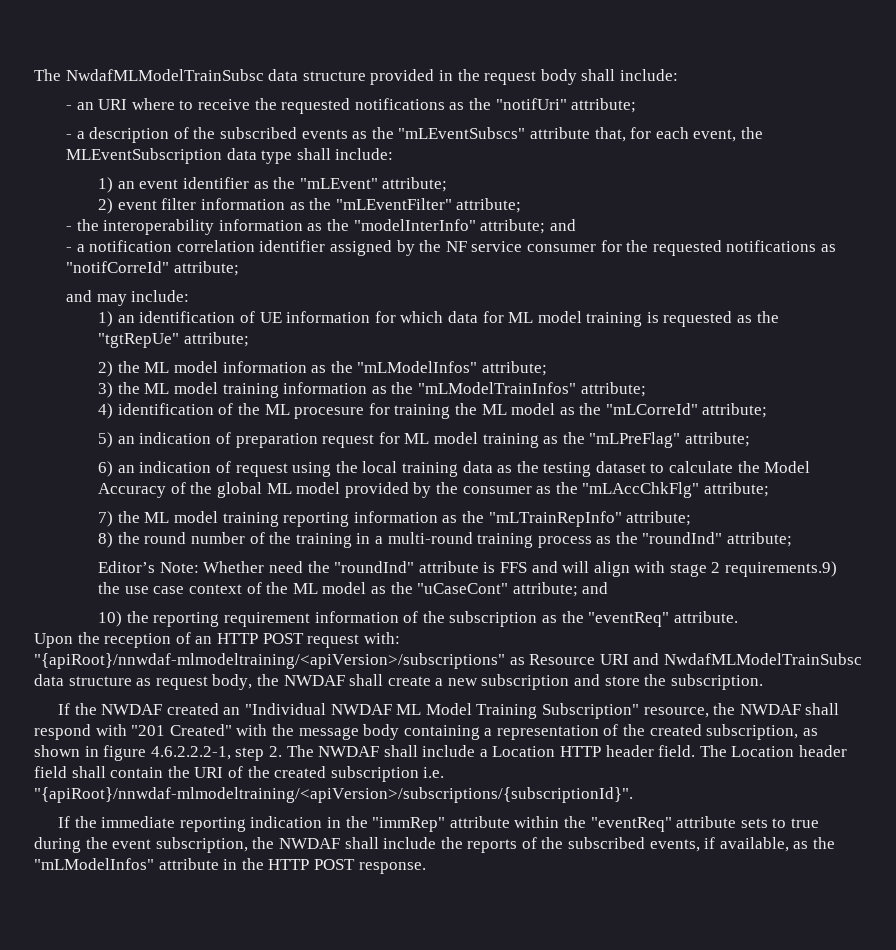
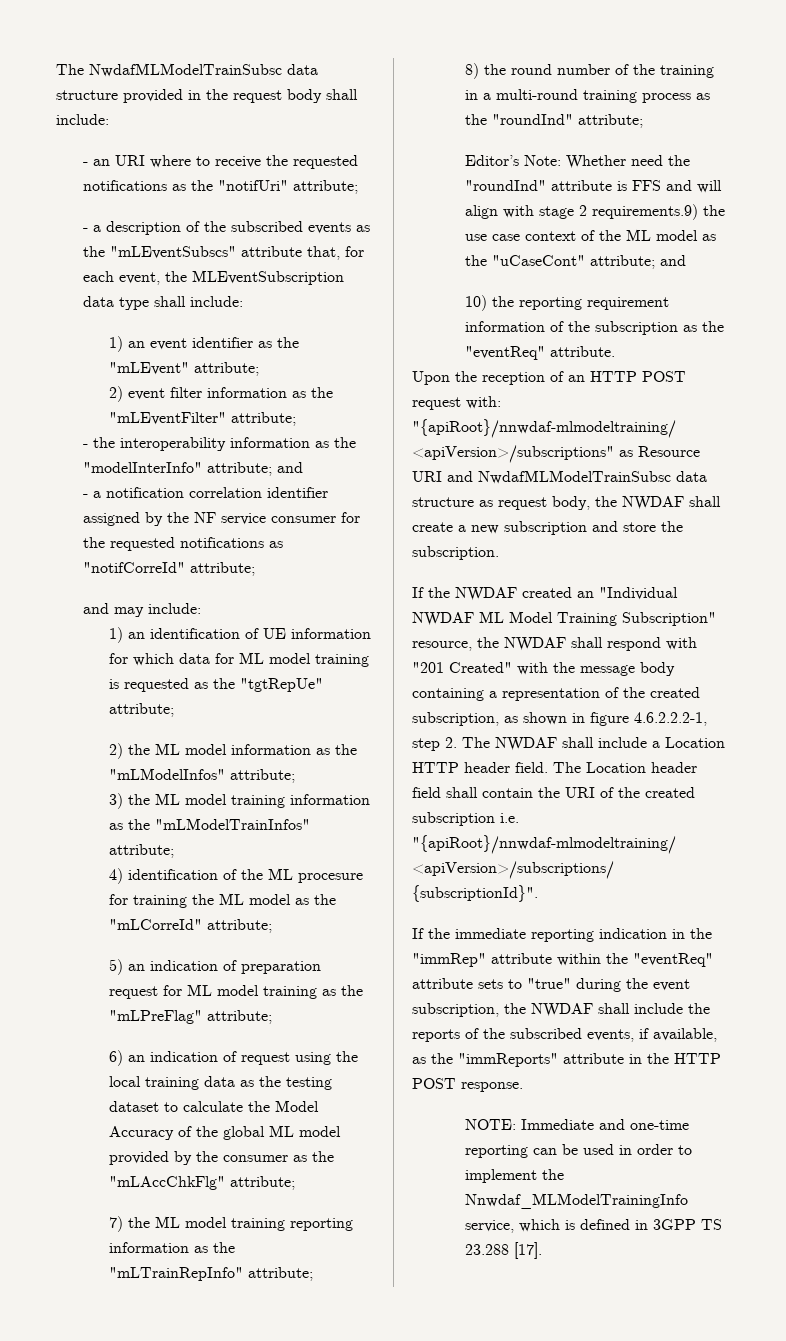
[790,818,819,828] true -> [527,978,571,989] "true"
[34,858,154,870] "mLModelInfos" -> [458,1053,558,1067] "immReports"
(426, 868) none -> [465,1119,690,1130] [465,1144,693,1158] [465,1169,565,1183] [465,1193,689,1209] [465,1219,723,1233] [465,1242,543,1259] // NOTE: Immediate and one-time reporting can be used in order to implement the Nnwdaf_MLModelTrainingInfo service, which is defined in 3GPP TS 23.288 [17].

